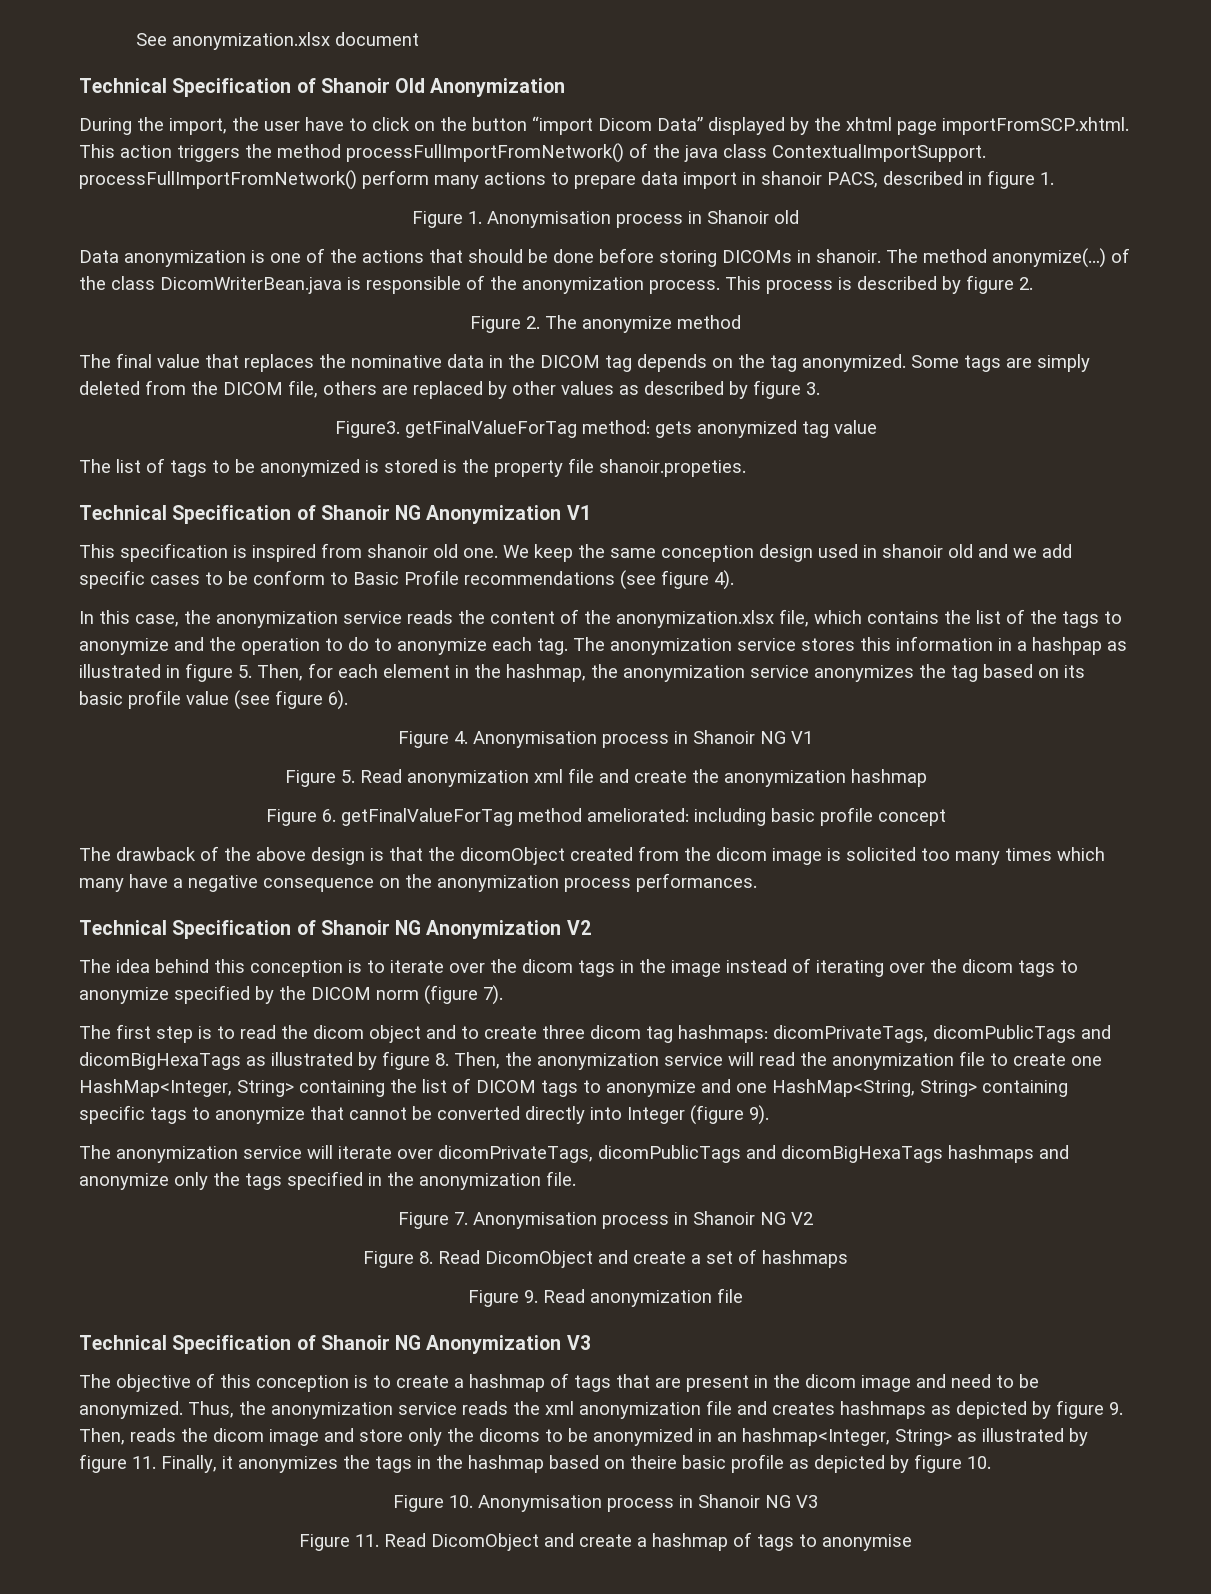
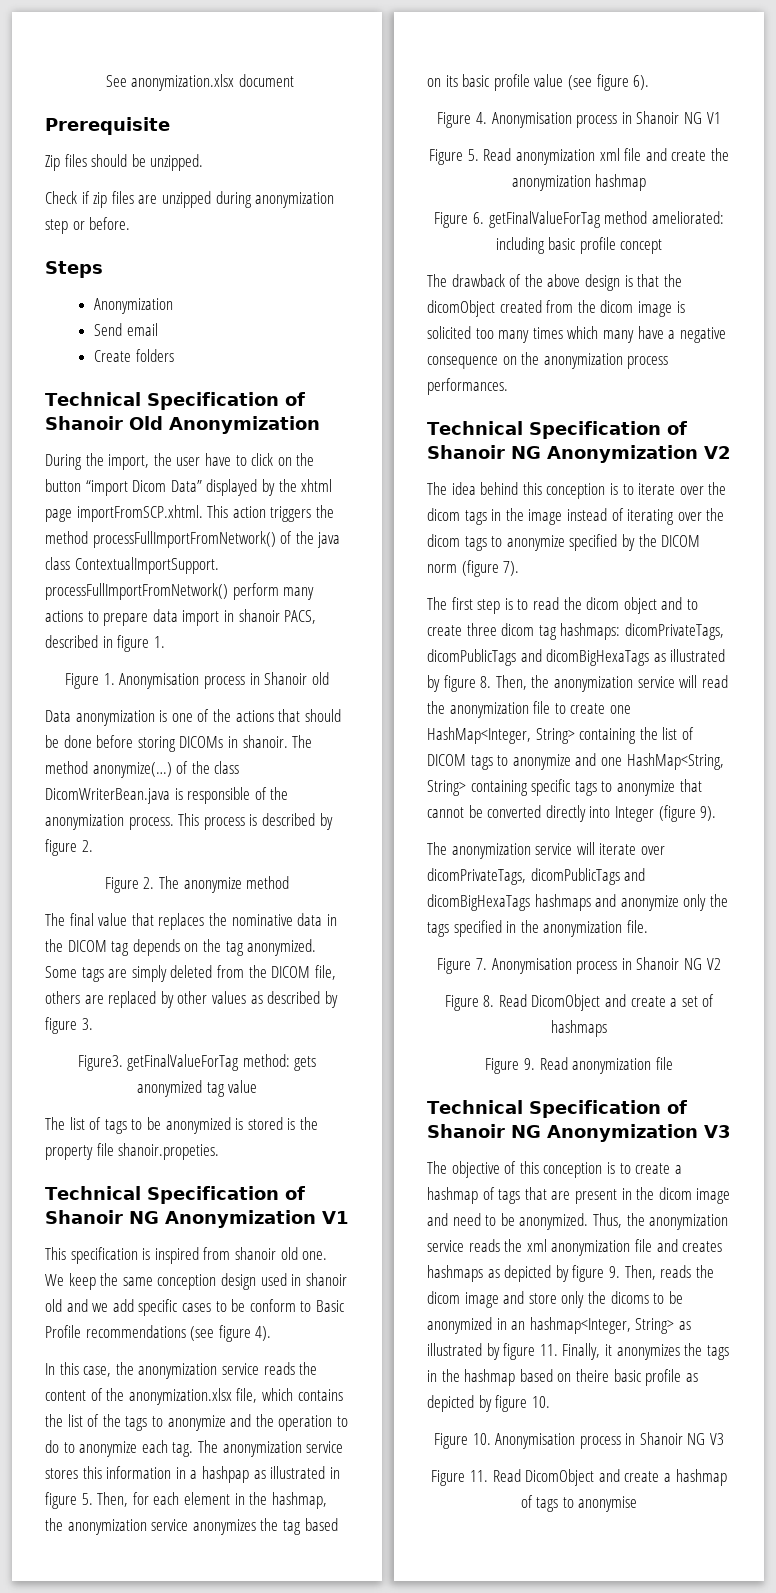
(419, 39) none -> [45,117,170,135] [45,154,204,171] [45,191,335,208] [45,217,131,234] [45,261,103,278] [94,298,174,314] [94,323,158,336] [94,349,174,362] // Prerequisite // Zip files should be unzipped. // Check if zip files are unzipped during anonymization step or before. // Steps // Anonymization // Send email // Create folders

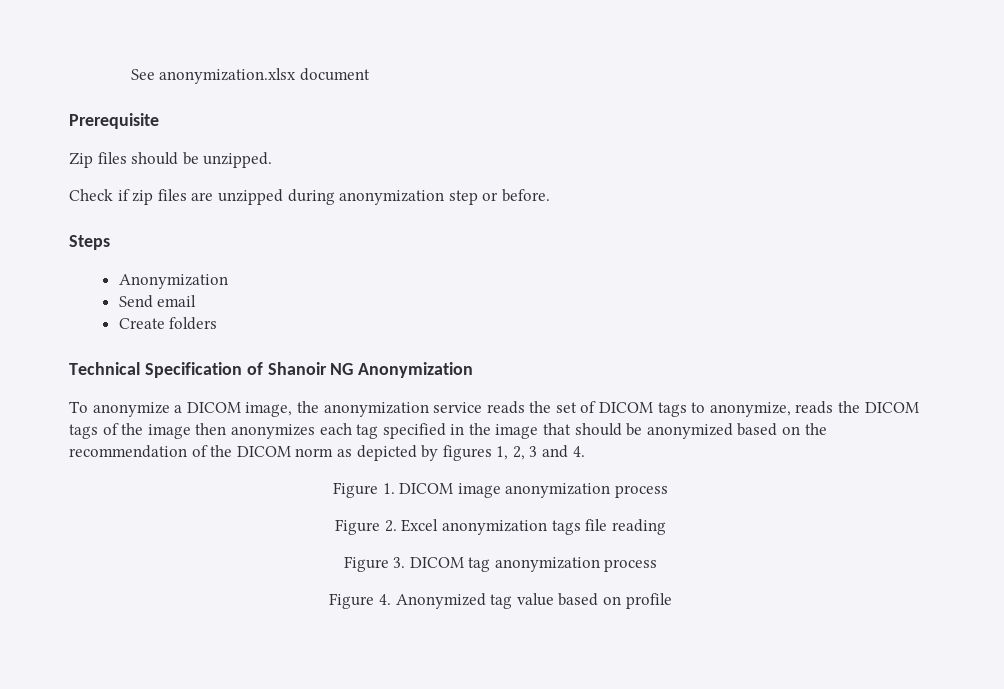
[129,416,320,434] [45,453,315,470] [45,479,333,496] [45,505,334,522] [45,531,341,548] [45,557,219,574] [45,583,315,600] [45,609,317,626] [45,635,165,652] [65,672,329,689] [45,709,341,726] [45,735,313,752] [45,761,240,778] [45,787,289,804] [45,813,333,830] [45,839,93,856] [104,876,290,893] [45,913,337,930] [45,939,317,956] [45,965,336,982] [45,991,338,1008] [45,1017,93,1034] [77,1054,317,1071] [136,1080,258,1097] [45,1117,318,1134] [45,1143,220,1160] [45,1186,305,1204] [45,1210,349,1228] [45,1247,328,1264] [45,1273,347,1290] [45,1299,344,1316] [45,1325,272,1342] [45,1362,318,1379] [45,1388,343,1405] [45,1414,348,1431] [45,1440,344,1457] [45,1466,340,1483] [45,1492,327,1509] [45,1518,338,1535] [427,74,650,91] [437,111,721,128] [429,148,729,165] [511,174,647,191] [434,211,724,228] [495,237,663,254] [427,274,682,291] [427,300,685,317] [427,326,726,343] [427,352,669,369] [427,378,508,395] [427,421,687,439] [427,445,731,463] [427,482,727,499] [427,508,725,525] [427,534,701,551] [427,560,520,577] [427,597,698,614] [427,623,724,640] [427,649,726,666] [427,675,728,692] [427,701,631,718] [427,727,694,744] [427,753,724,770] [427,779,702,796] [427,805,717,822] [427,842,665,859] [427,868,646,885] [427,894,728,911] [427,920,648,937] [437,957,721,974] [444,994,715,1011] [551,1020,607,1037] [485,1057,673,1074] [427,1100,687,1118] [427,1124,731,1142] [427,1161,682,1178] [427,1187,731,1204] [427,1213,729,1230] [427,1239,723,1256] [427,1265,714,1282] [427,1291,683,1308] [427,1317,691,1334] [427,1343,729,1360] [427,1369,698,1386] [427,1395,550,1412] [433,1432,725,1449] [431,1469,727,1486] [520,1495,638,1512] Old Anonymization // During the import, the user have to click on the button “import Dicom Data” displayed by the xhtml page importFromSCP.xhtml. This action triggers the method processFullImportFromNetwork() of the java class ContextualImportSupport. processFullImportFromNetwork() perform many actions to prepare data import in shanoir PACS, described in figure 1. // Figure 1. Anonymisation process in Shanoir old // Data anonymization is one of the actions that should be done before storing DICOMs in shanoir. The method anonymize(…) of the class DicomWriterBean.java is responsible of the anonymization process. This process is described by figure 2. // Figure 2. The anonymize method // The final value that replaces the nominative data in the DICOM tag depends on the tag anonymized. Some tags are simply deleted from the DICOM file, others are replaced by other values as described by figure 3. // Figure3. getFinalValueForTag method: gets anonymized tag value // The list of tags to be anonymized is stored is the property file shanoir.propeties. // Technical Specification of Shanoir NG Anonymization V1 // This specification is inspired from shanoir old one. We keep the same conception design used in shanoir old and we add specific cases to be conform to Basic Profile recommendations (see figure 4). // In this case, the anonymization service reads the content of the anonymization.xlsx file, which contains the list of the tags to anonymize and the operation to do to anonymize each tag. The anonymization service stores this information in a hashpap as illustrated in figure 5. Then, for each element in the hashmap, the anonymization service anonymizes the tag based on its basic profile value (see figure 6). // Figure 4. Anonymisation process in Shanoir NG V1 // Figure 5. Read anonymization xml file and create the anonymization hashmap // Figure 6. getFinalValueForTag method ameliorated: including basic profile concept // The drawback of the above design is that the dicomObject created from the dicom image is solicited too many times which many have a negative consequence on the anonymization process performances. // Technical Specification of Shanoir NG Anonymization V2 // The idea behind this conception is to iterate over the dicom tags in the image instead of iterating over the dicom tags to anonymize specified by the DICOM norm (figure 7). // The first step is to read the dicom object and to create three dicom tag hashmaps: dicomPrivateTags, dicomPublicTags and dicomBigHexaTags as illustrated by figure 8. Then, the anonymization service will read the anonymization file to create one HashMap<Integer, String> containing the list of DICOM tags to anonymize and one HashMap<String, String> containing specific tags to anonymize that cannot be converted directly into Integer (figure 9). // The anonymization service will iterate over dicomPrivateTags, dicomPublicTags and dicomBigHexaTags hashmaps and anonymize only the tags specified in the anonymization file. // Figure 7. Anonymisation process in Shanoir NG V2 // Figure 8. Read DicomObject and create a set of hashmaps // Figure 9. Read anonymization file // Technical Specification of Shanoir NG Anonymization V3 // The objective of this conception is to create a hashmap of tags that are present in the dicom image and need to be anonymized. Thus, the anonymization service reads the xml anonymization file and creates hashmaps as depicted by figure 9. Then, reads the dicom image and store only the dicoms to be anonymized in an hashmap<Integer, String> as illustrated by figure 11. Finally, it anonymizes the tags in the hashmap based on theire basic profile as depicted by figure 10. // Figure 10. Anonymisation process in Shanoir NG V3 // Figure 11. Read DicomObject and create a hashmap of tags to anonymise -> [330,362,474,378] [69,401,919,417] [69,423,827,439] [69,445,585,461] [333,482,668,498] [335,519,666,535] [343,556,658,572] [329,593,672,609] NG Anonymization // To anonymize a DICOM image, the anonymization service reads the set of DICOM tags to anonymize, reads the DICOM tags of the image then anonymizes each tag specified in the image that should be anonymized based on the recommendation of the DICOM norm as depicted by figures 1, 2, 3 and 4. // Figure 1. DICOM image anonymization process // Figure 2. Excel anonymization tags file reading // Figure 3. DICOM tag anonymization process // Figure 4. Anonymized tag value based on profile

